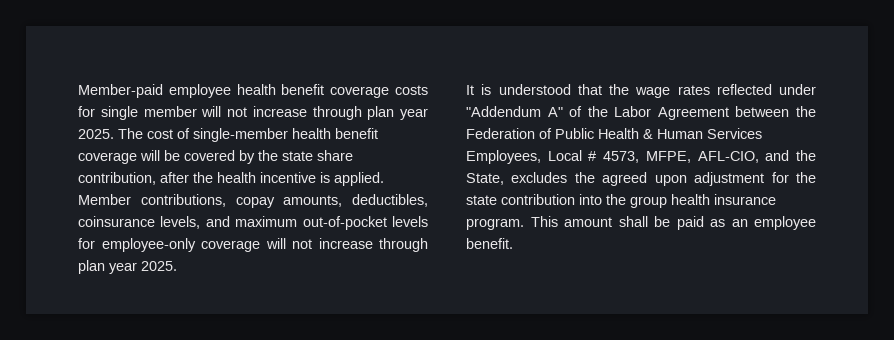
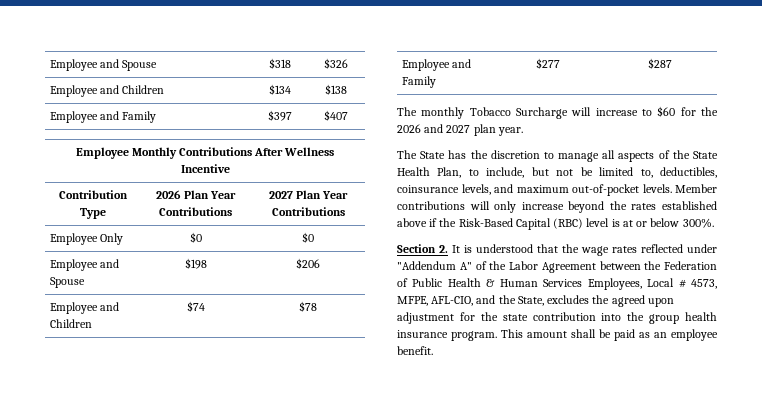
[78,84,429,98] [78,106,428,120] [78,128,378,142] [78,150,353,164] [78,172,384,186] [78,194,343,208] Member-paid employee health benefit coverage costs for single member will not increase through plan year 2025. The cost of single-member health benefit coverage will be covered by the state share contribution, after the health incentive is applied. Member contributions, copay amounts, -> [49,59,158,71] [268,58,291,69] [324,58,348,69] [49,85,165,97] [268,84,291,95] [325,84,347,95] [49,111,157,123] [267,110,292,121] [324,110,348,121] [75,147,335,159] [180,164,230,173] [58,190,128,199] [79,208,106,219] [156,190,236,199] [159,207,232,216] [268,190,349,199] [271,207,345,216] [49,233,124,245] [189,232,202,243] [302,232,314,243] [49,259,120,271] [49,277,85,288] [184,258,207,269] [296,258,320,269] [49,302,120,314] [49,319,92,328] [186,301,205,312] [299,301,317,312] [401,59,472,71] [401,76,436,88] [535,58,560,69] [648,58,672,69] [397,106,718,119] [397,124,523,136] [397,150,718,162] [397,167,653,178] Employee and Spouse | $318 | $326 // Employee and Children | $134 | $138 // Employee and Family | $397 | $407 // Employee Monthly Contributions After Wellness Incentive // Contribution Type | 2026 Plan Year Contributions | 2027 Plan Year Contributions // Employee Only | $0 | $0 // Employee and Spouse | $198 | $206 // Employee and Children | $74 | $78 // Employee and Family | $277 | $287 // The monthly Tobacco Surcharge will increase to $60 for the 2026 and 2027 plan year. // The State has the discretion to manage all aspects of the State Health Plan, to include, but not be limited to,
[392,216,428,227] [78,238,428,252] [78,260,177,274] levels for employee-only coverage will not increase through plan year 2025. // -> [642,184,717,193] [397,201,717,213] [397,218,714,230] [397,244,448,253] levels. Member contributions will only increase beyond the rates established above if the Risk-Based Capital (RBC) level is at or below 300%. // Section 2.

